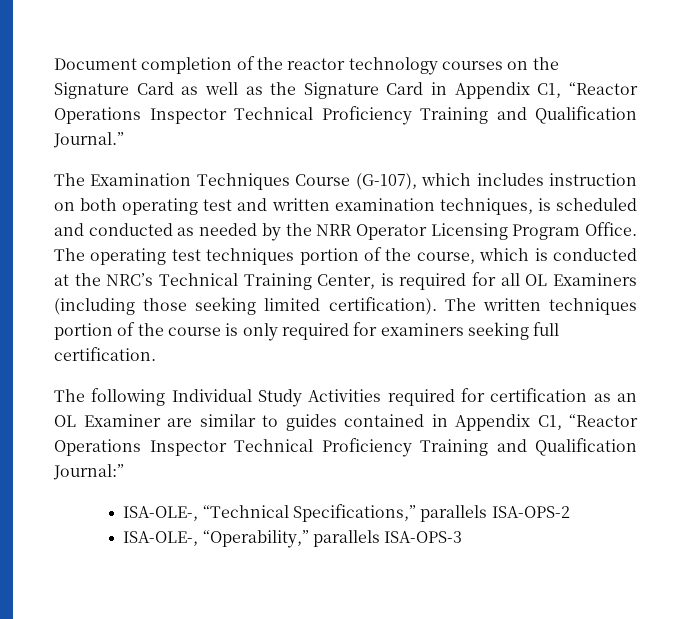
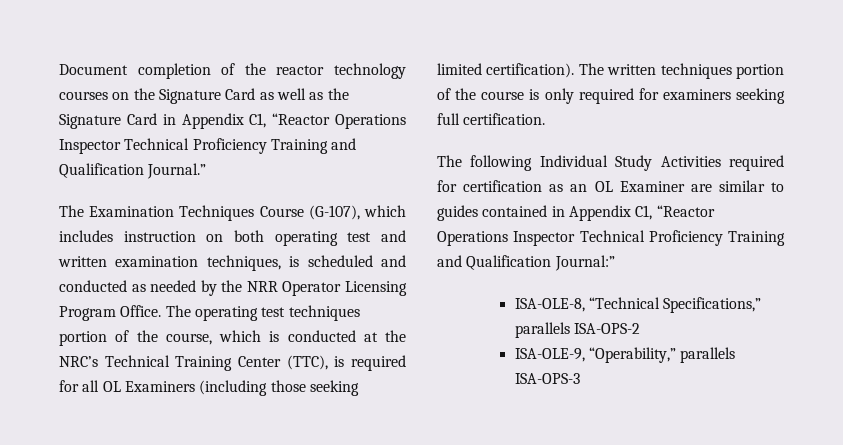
[317,274,376,289] Center, -> [237,355,328,370] Center (TTC),
[123,506,199,521] ISA-OLE-, -> [514,298,585,312] ISA-OLE-8,
[123,531,199,546] ISA-OLE-, -> [514,348,585,362] ISA-OLE-9,

